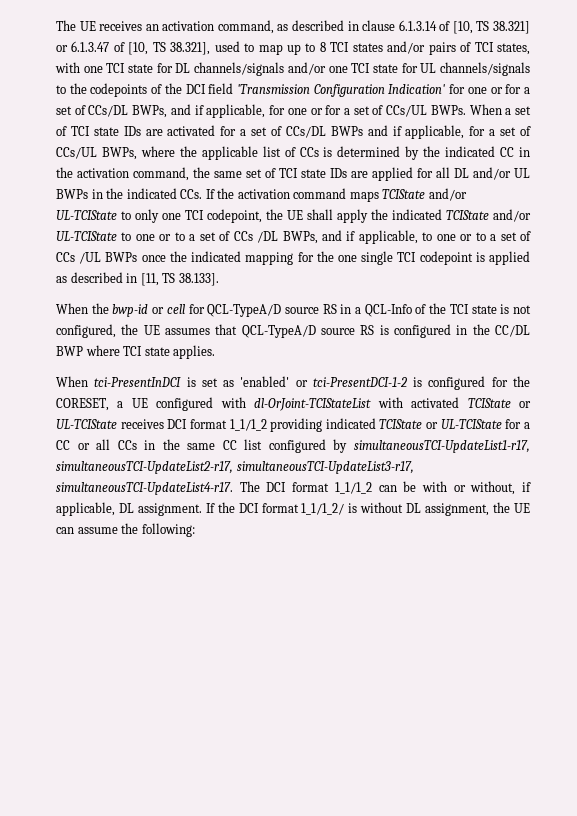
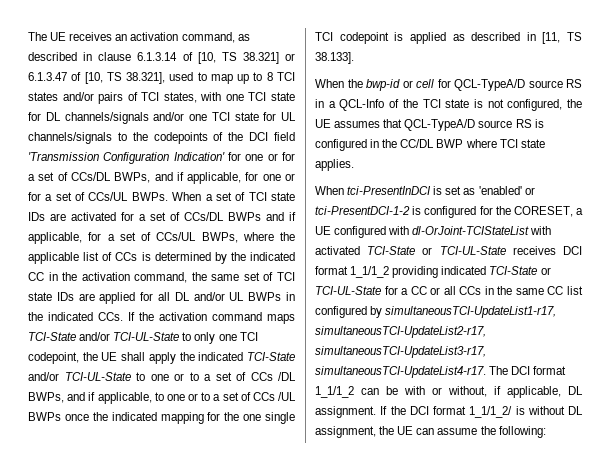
[382,188,467,201] [56,210,117,220] TCIState and/or UL-TCIState -> [28,332,180,341] TCI-State and/or TCI-UL-State
[446,209,531,222] [56,231,117,241] TCIState and/or UL-TCIState -> [247,352,295,361] [28,372,131,381] TCI-State and/or TCI-UL-State
[467,398,531,408] [56,419,117,429] TCIState or UL-TCIState -> [367,246,506,255] TCI-State or TCI-UL-State
[379,419,502,429] TCIState or UL-TCIState -> [489,266,551,275] [315,286,381,295] TCI-State or TCI-UL-State

